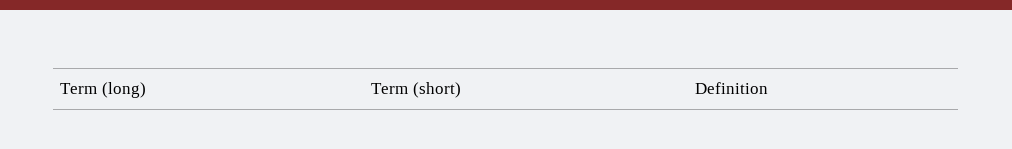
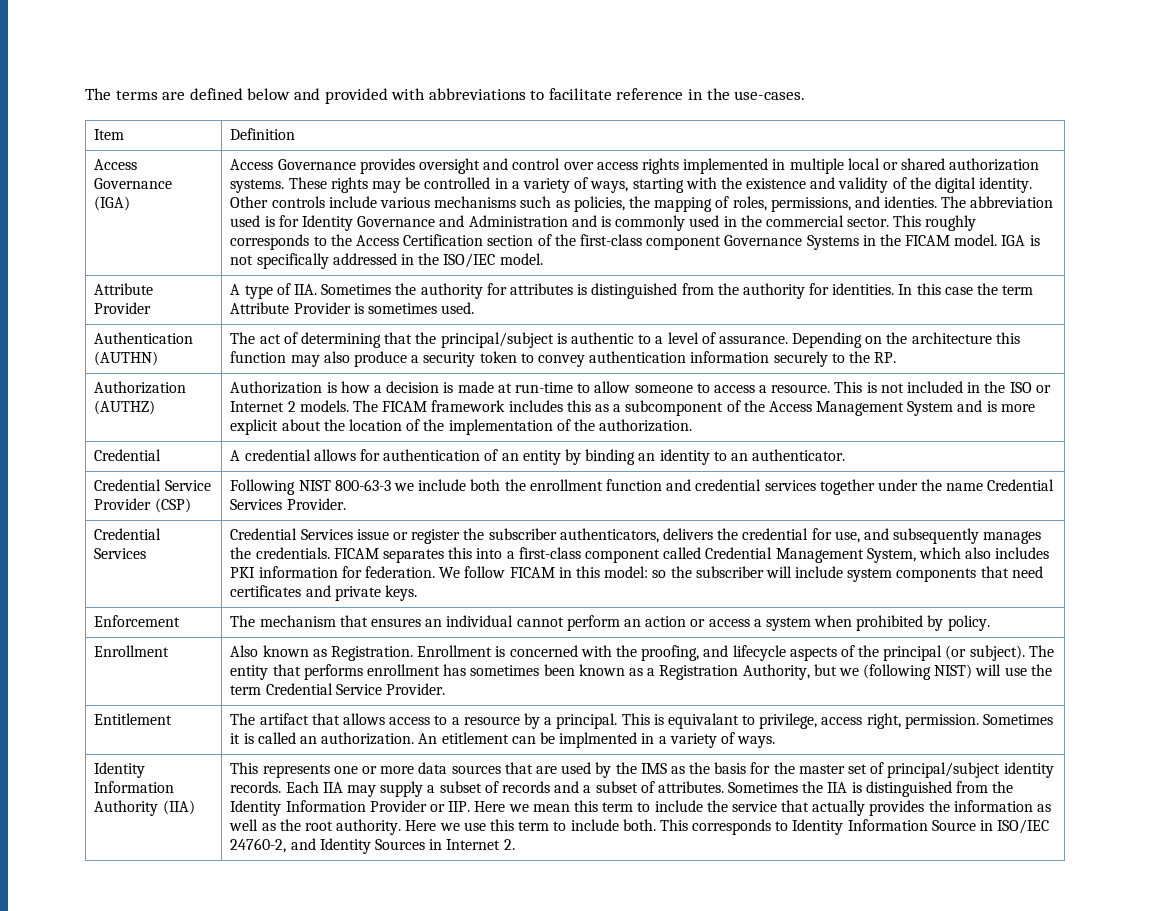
[60,82,147,98] [371,82,462,98] [695,82,769,94] Term (long) | Term (short) | Definition -> [85,88,806,104] [94,129,125,140] [230,128,296,140] [94,159,138,170] [94,178,173,189] [94,196,131,211] [230,158,1040,174] [230,177,1033,193] [230,196,1054,212] [230,215,977,231] [230,234,1040,250] [230,253,543,269] [94,283,154,295] [94,302,152,314] [230,283,1034,299] [230,302,475,314] [94,332,194,344] [94,351,159,366] [230,332,1020,348] [230,351,897,367] [94,381,187,394] [94,400,156,415] [230,381,1051,394] [230,400,1035,416] [230,419,693,435] [94,449,162,461] [230,449,846,465] [94,479,211,491] [94,498,191,513] [230,479,1055,495] [230,498,346,510] [94,528,162,540] [94,548,147,559] [230,528,1042,544] [230,547,1050,563] [230,566,1043,582] [230,585,418,601] [94,615,181,627] [230,615,990,631] [94,645,170,657] [230,645,1054,661] [230,664,1052,680] [230,683,446,695] [94,713,173,725] [230,713,1053,729] [230,732,776,748] [94,762,146,778] [94,781,175,793] [94,800,195,816] [230,762,1054,778] [230,781,1014,797] [230,800,1051,816] [229,819,1050,835] [230,838,515,854] The terms are defined below and provided with abbreviations to facilitate reference in the use-cases. // Item | Definition // Access Governance (IGA) | Access Governance provides oversight and control over access rights implemented in multiple local or shared authorization systems. These rights may be controlled in a variety of ways, starting with the existence and validity of the digital identity. Other controls include various mechanisms such as policies, the mapping of roles, permissions, and identies. The abbreviation used is for Identity Governance and Administration and is commonly used in the commercial sector. This roughly corresponds to the Access Certification section of the first-class component Governance Systems in the FICAM model. IGA is not specifically addressed in the ISO/IEC model. // Attribute Provider | A type of IIA. Sometimes the authority for attributes is distinguished from the authority for identities. In this case the term Attribute Provider is sometimes used. // Authentication (AUTHN) | The act of determining that the principal/subject is authentic to a level of assurance. Depending on the architecture this function may also produce a security token to convey authentication information securely to the RP. // Authorization (AUTHZ) | Authorization is how a decision is made at run-time to allow someone to access a resource. This is not included in the ISO or Internet 2 models. The FICAM framework includes this as a subcomponent of the Access Management System and is more explicit about the location of the implementation of the authorization. // Credential | A credential allows for authentication of an entity by binding an identity to an authenticator. // Credential Service Provider (CSP) | Following NIST 800-63-3 we include both the enrollment function and credential services together under the name Credential Services Provider. // Credential Services | Credential Services issue or register the subscriber authenticators, delivers the credential for use, and subsequently manages the credentials. FICAM separates this into a first-class component called Credential Management System, which also includes PKI information for federation. We follow FICAM in this model: so the subscriber will include system components that need certificates and private keys. // Enforcement | The mechanism that ensures an individual cannot perform an action or access a system when prohibited by policy. // Enrollment | Also known as Registration. Enrollment is concerned with the proofing, and lifecycle aspects of the principal (or subject). The entity that performs enrollment has sometimes been known as a Registration Authority, but we (following NIST) will use the term Credential Service Provider. // Entitlement | The artifact that allows access to a resource by a principal. This is equivalant to privilege, access right, permission. Sometimes it is called an authorization. An etitlement can be implmented in a variety of ways. // Identity Information Authority (IIA) | This represents one or more data sources that are used by the IMS as the basis for the master set of principal/subject identity records. Each IIA may supply a subset of records and a subset of attributes. Sometimes the IIA is distinguished from the Identity Information Provider or IIP. Here we mean this term to include the service that actually provides the information as well as the root authority. Here we use this term to include both. This corresponds to Identity Information Source in ISO/IEC 24760-2, and Identity Sources in Internet 2.

